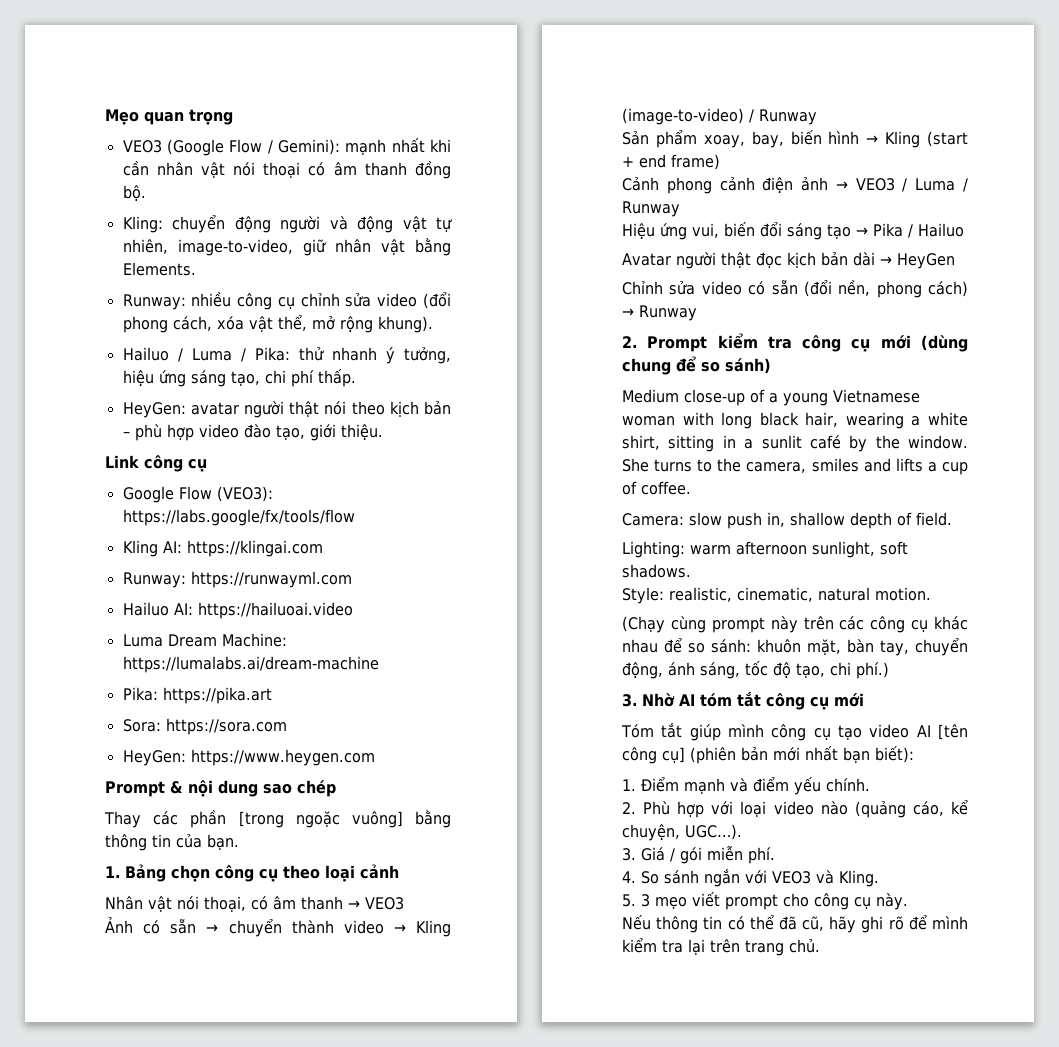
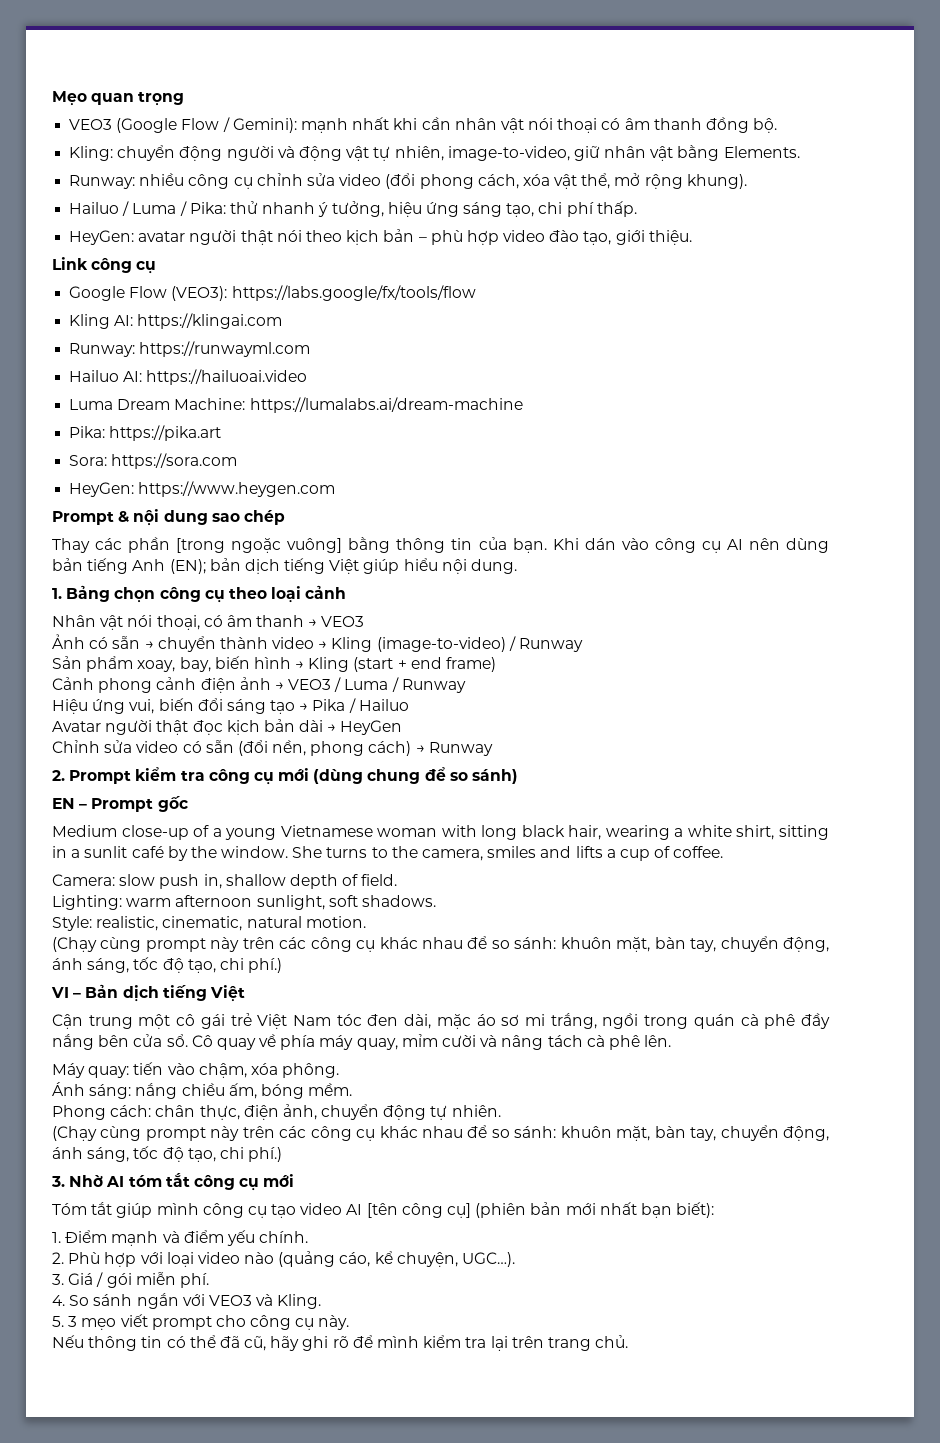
(239, 842) none -> [552,538,829,553] [52,558,518,574] Khi dán vào công cụ AI nên dùng bản tiếng Anh (EN); bản dịch tiếng Việt giúp hiểu nội dung.
(771, 366) none -> [52,796,188,812] // EN – Prompt gốc
(889, 670) none -> [51,984,245,1002] [52,1013,830,1029] [52,1034,672,1050] [52,1062,340,1078] [52,1082,353,1099] [52,1104,501,1120] [52,1125,830,1141] [52,1146,283,1162] // VI – Bản dịch tiếng Việt // Cận trung một cô gái trẻ Việt Nam tóc đen dài, mặc áo sơ mi trắng, ngồi trong quán cà phê đầy nắng bên cửa sổ. Cô quay về phía máy quay, mỉm cười và nâng tách cà phê lên. // Máy quay: tiến vào chậm, xóa phông. // Ánh sáng: nắng chiều ấm, bóng mềm. // Phong cách: chân thực, điện ảnh, chuyển động tự nhiên. // (Chạy cùng prompt này trên các công cụ khác nhau để so sánh: khuôn mặt, bàn tay, chuyển động, ánh sáng, tốc độ tạo, chi phí.)

